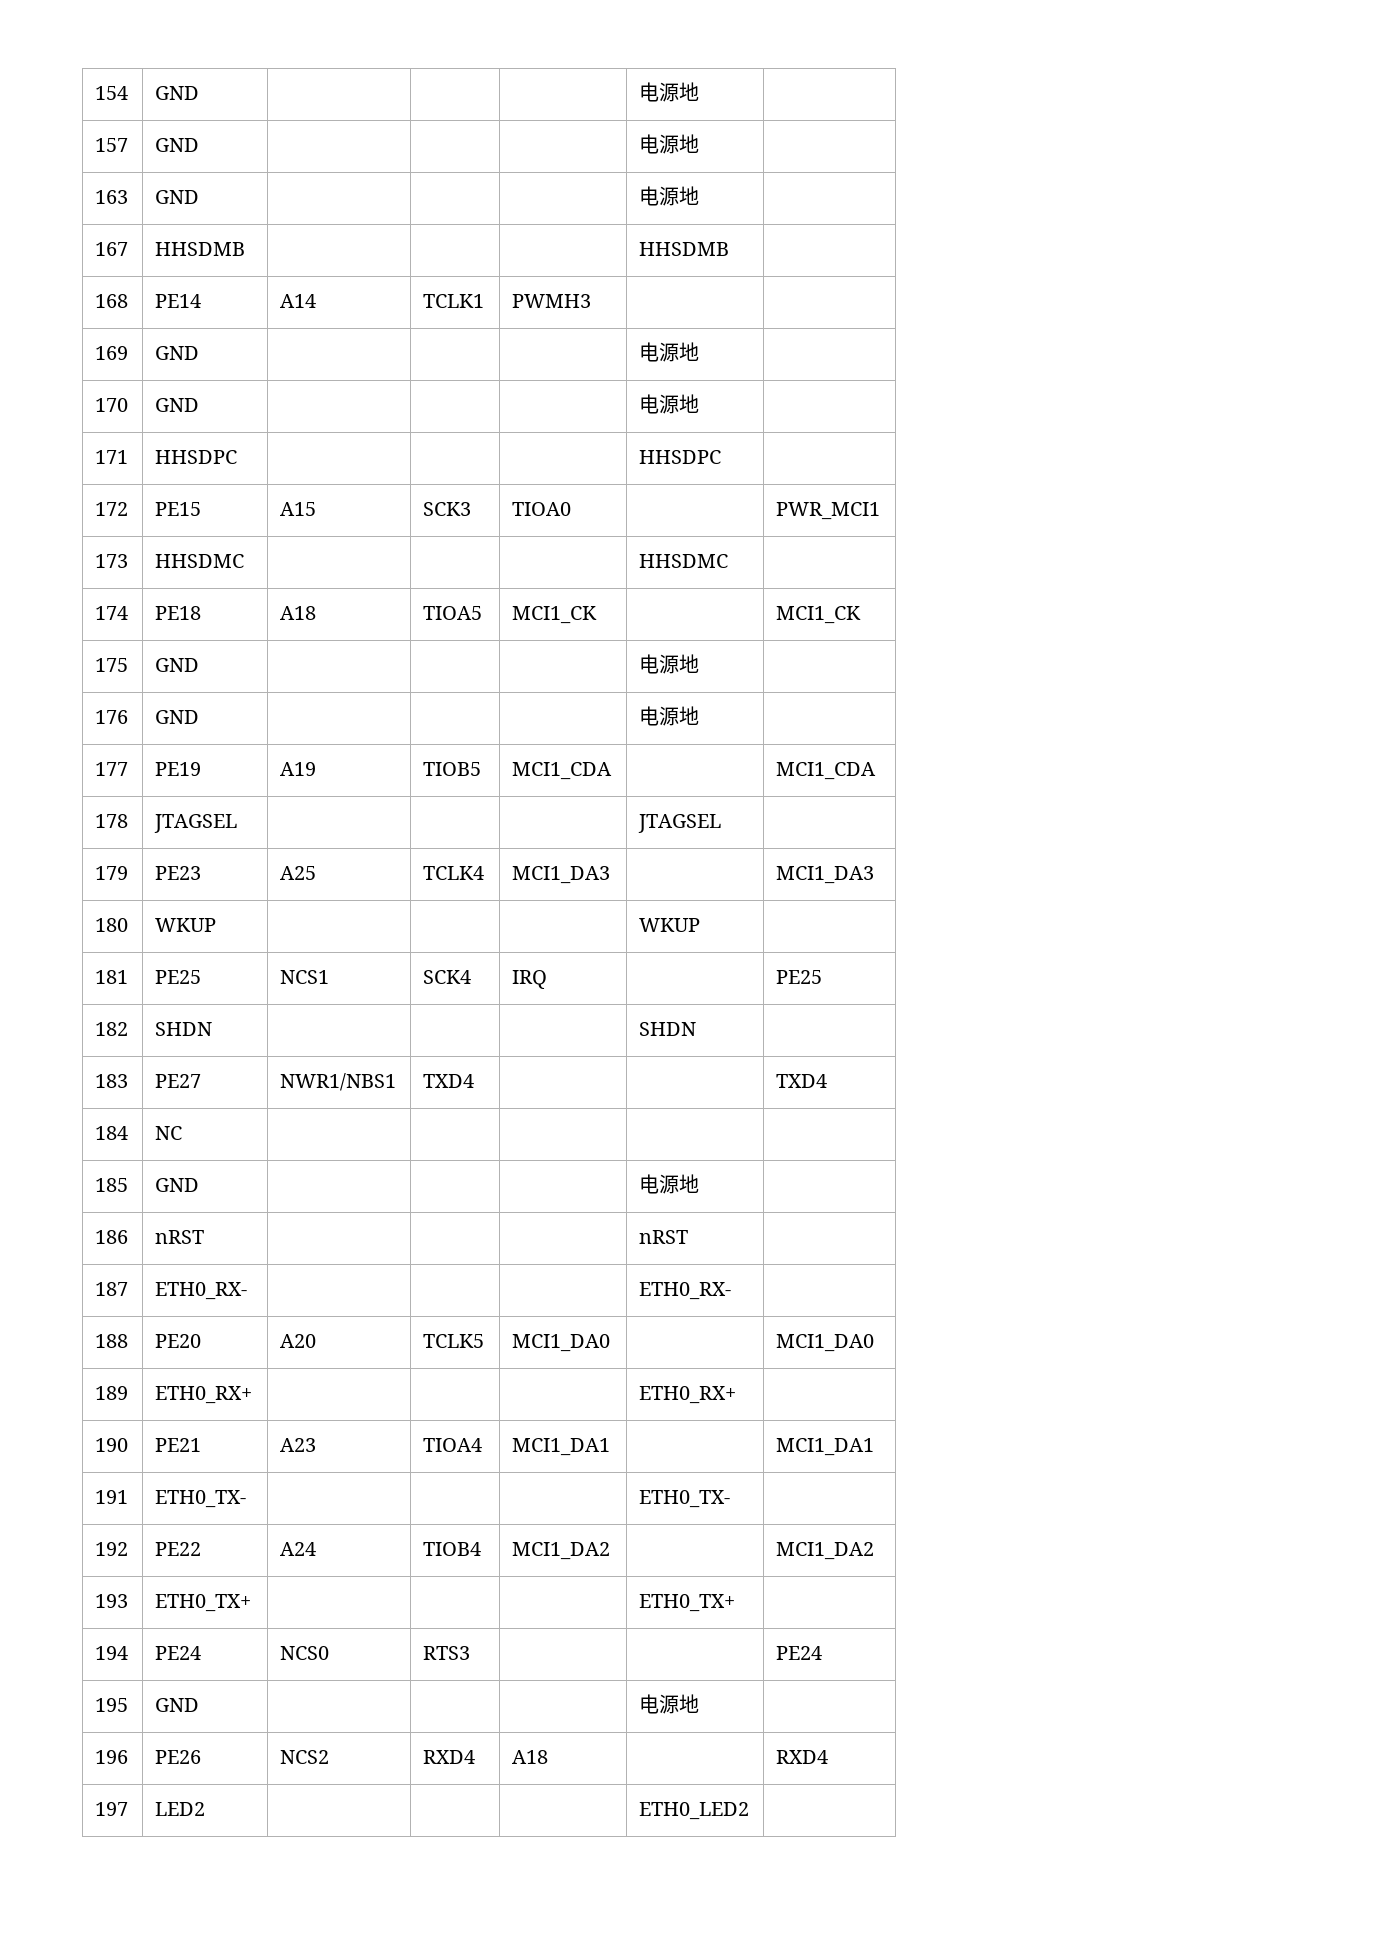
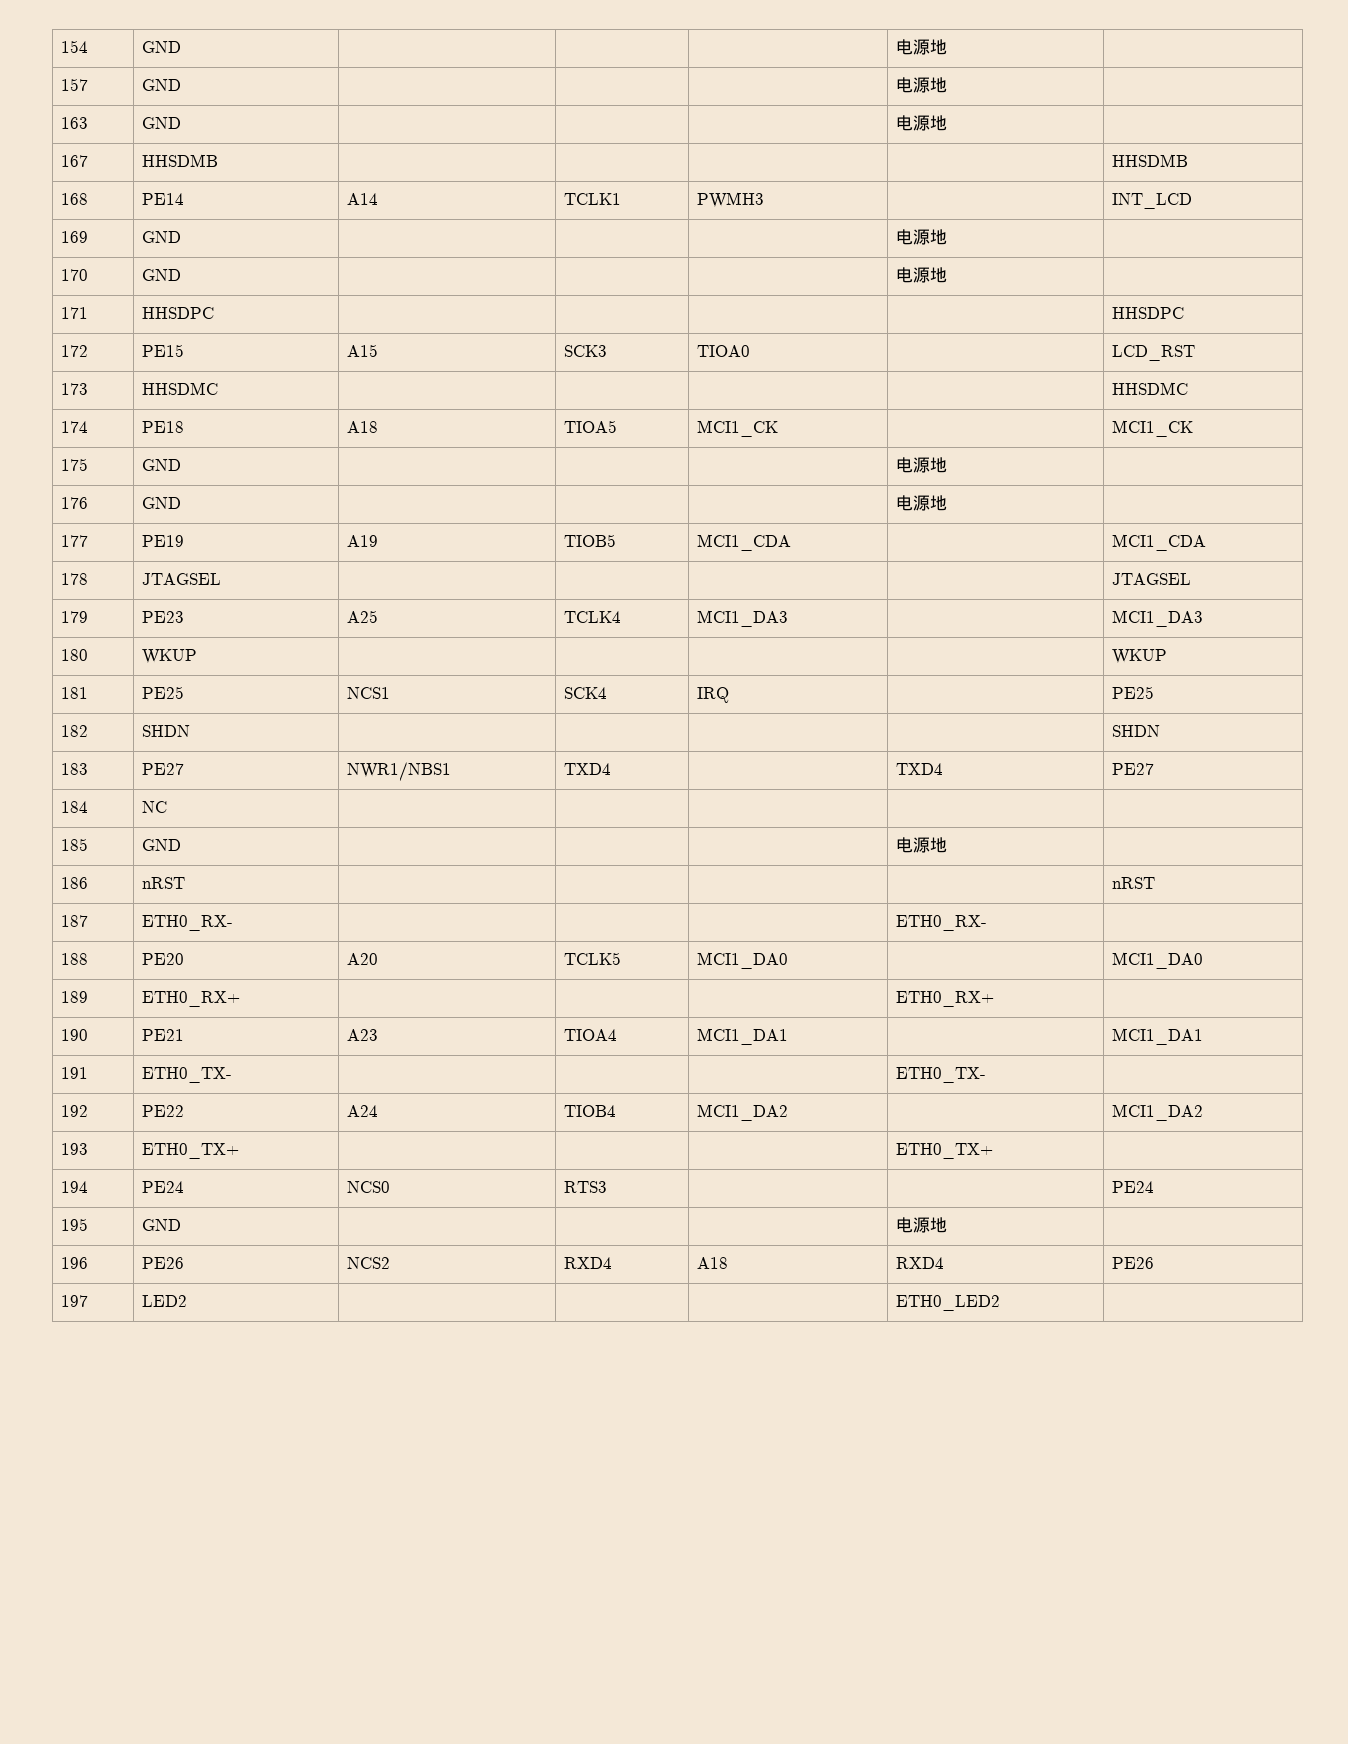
[639,242,730,256] HHSDMB | -> [1112,154,1189,167] | HHSDMB
(592, 301) none -> [1112,193,1193,209] INT_LCD
[639,450,722,464] HHSDPC | -> [1112,307,1185,319] | HHSDPC
[776,502,881,520] PWR_MCI1 -> [1112,345,1196,361] LCD_RST
[639,554,729,568] HHSDMC | -> [1112,382,1189,395] | HHSDMC
[638,814,722,833] JTAGSEL | -> [1112,573,1192,585] | JTAGSEL
[639,918,701,932] WKUP | -> [1112,649,1168,664] | WKUP
[639,1022,697,1036] SHDN | -> [1112,725,1161,737] | SHDN
[776,1074,828,1088] | TXD4 -> [896,763,944,775] [1112,763,1155,775] TXD4 | PE27
[639,1230,689,1244] nRST | -> [1112,877,1156,889] | nRST
[776,1750,829,1764] | RXD4 -> [896,1257,945,1269] [1112,1257,1155,1269] RXD4 | PE26

